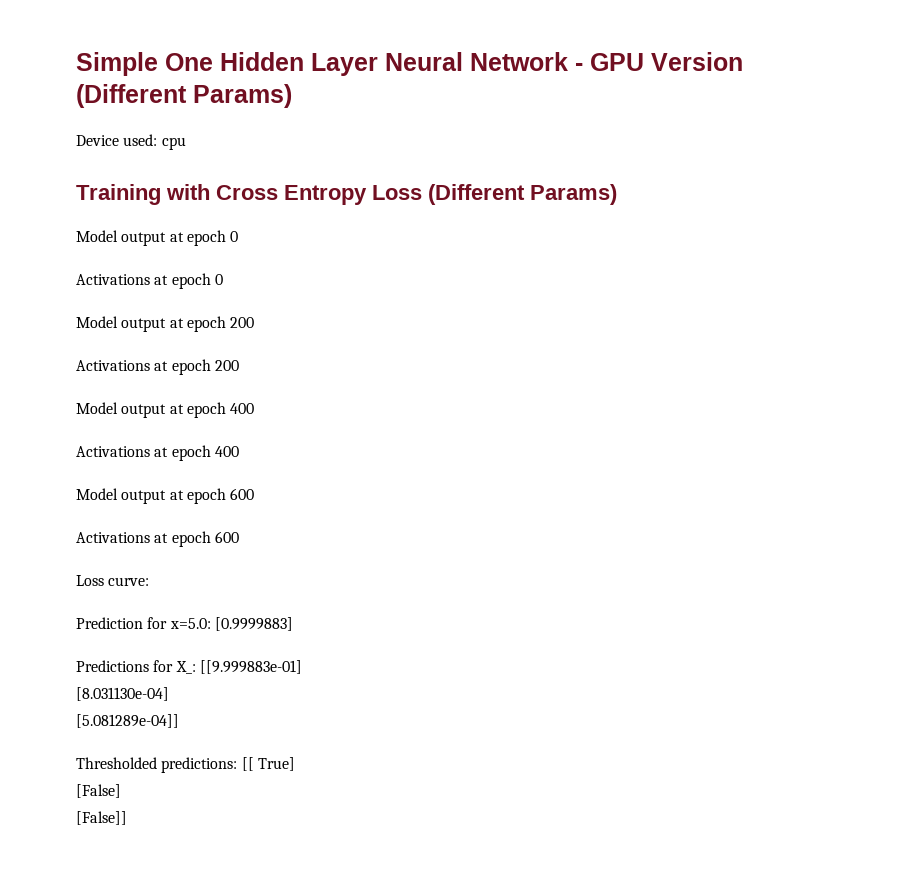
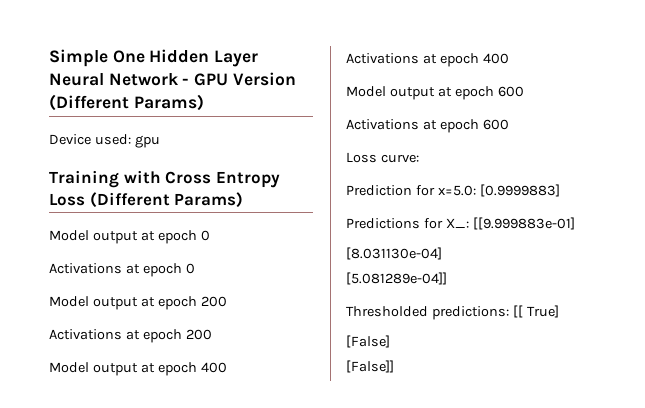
[161,137,186,150] cpu -> [134,135,160,148] gpu

